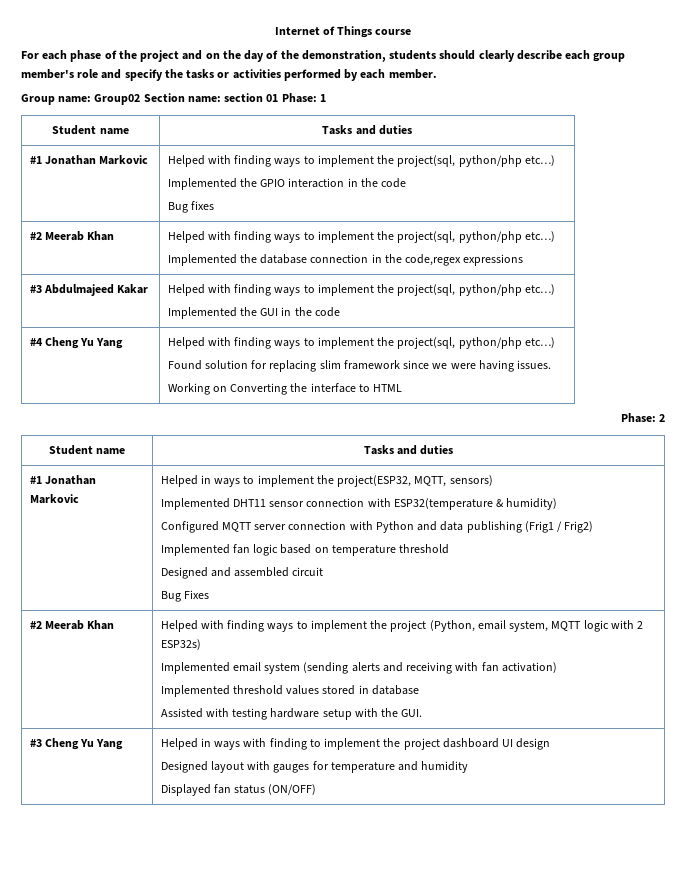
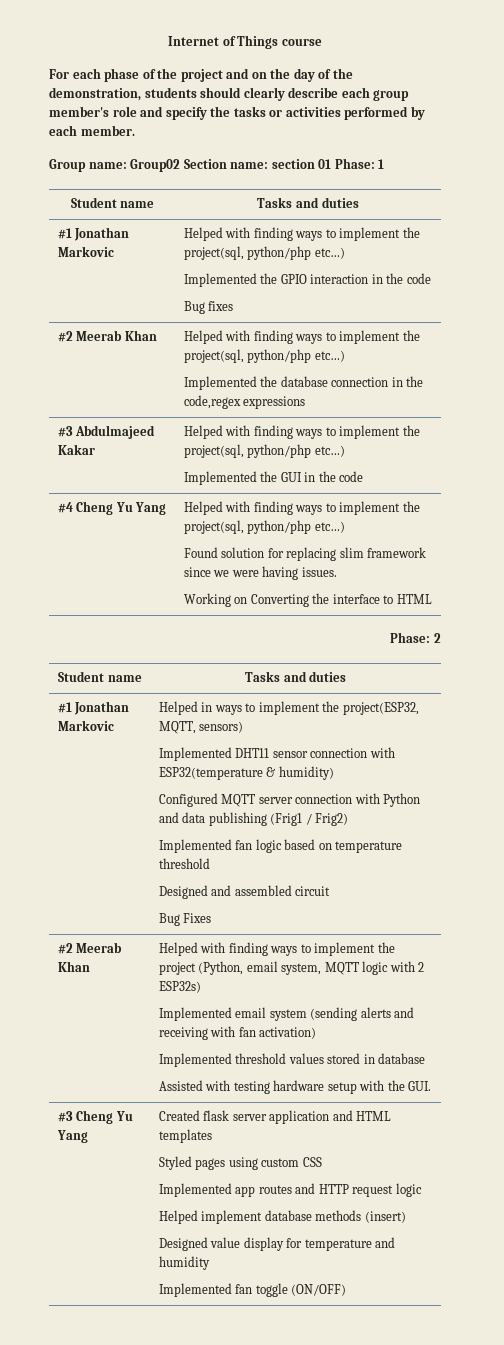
[160,738,551,750] [160,761,310,773] Helped in ways with finding to implement the project dashboard UI design // Designed layout with gauges -> [158,1110,392,1124] [158,1129,212,1143] [158,1156,322,1170] [158,1183,422,1197] [158,1210,406,1224] [158,1237,284,1251] Created flask server application and HTML templates // Styled pages using custom CSS // Implemented app routes and HTTP request logic // Helped implement database methods (insert) // Designed value display
[160,784,266,796] Displayed fan status -> [158,1283,288,1297] Implemented fan toggle

